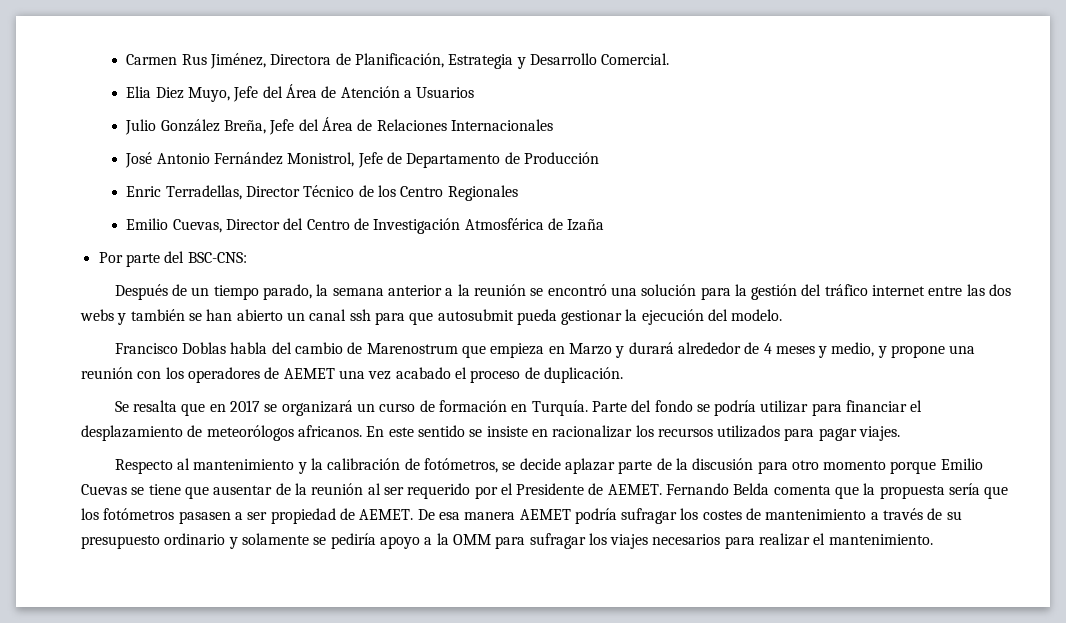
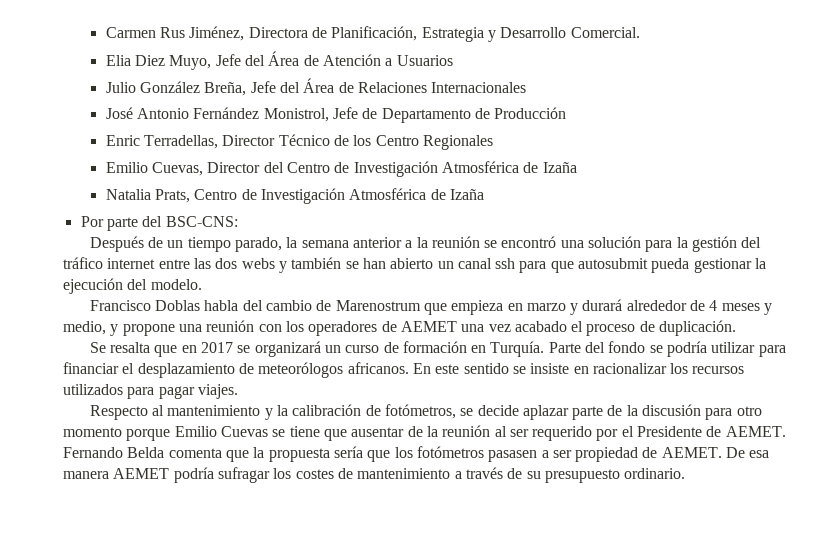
(605, 225) none -> [105,188,485,204] // Natalia Prats, Centro de Investigación Atmosférica de Izaña
[568,343,612,355] Marzo -> [526,303,566,311] marzo
[164,533,933,549] ordinario y solamente se pediría apoyo a la OMM para sufragar los viajes necesarios para realizar el mantenimiento. -> [624,468,686,479] ordinario.

